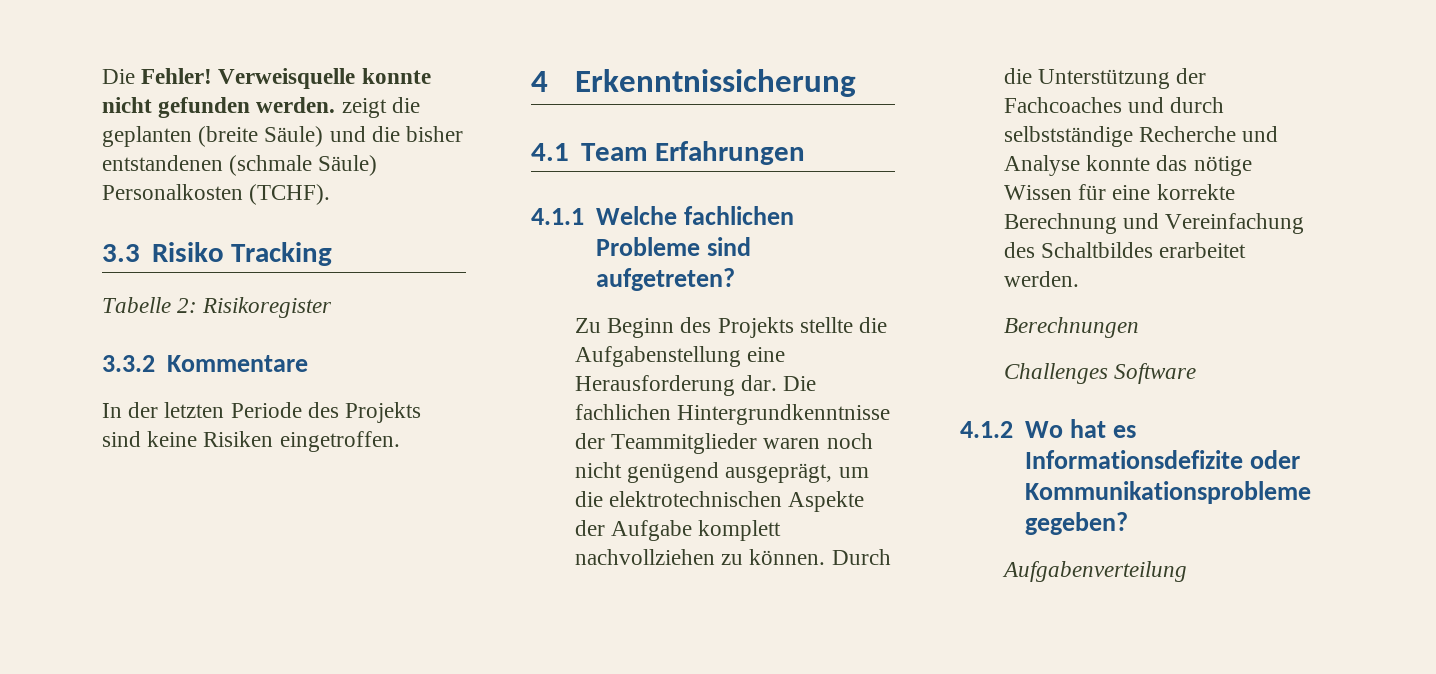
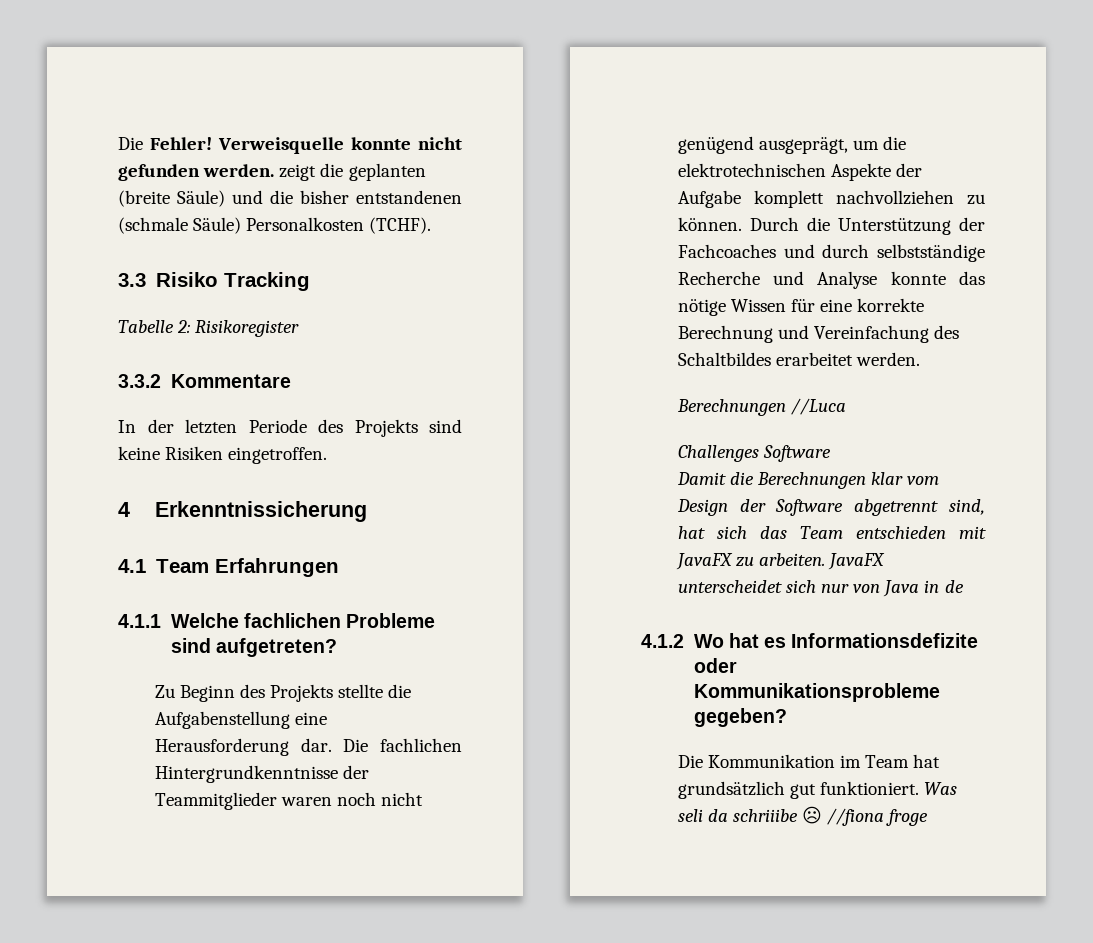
(1139, 327) none -> [790,398,846,415] //Luca
(1197, 373) none -> [676,472,940,489] [676,499,985,516] [677,526,986,539] [675,553,886,570] [677,580,964,597] // Damit die Berechnungen klar vom Design der Software abgetrennt sind, hat sich das Team entschieden mit JavaFX zu arbeiten. JavaFX unterscheidet sich nur von Java in de
[1001,561,1187,582] Aufgabenverteilung -> [677,754,941,768] [677,781,958,799] [677,806,929,826] Die Kommunikation im Team hat grundsätzlich gut funktioniert. Was seli da schriiibe ☹ //fiona froge

